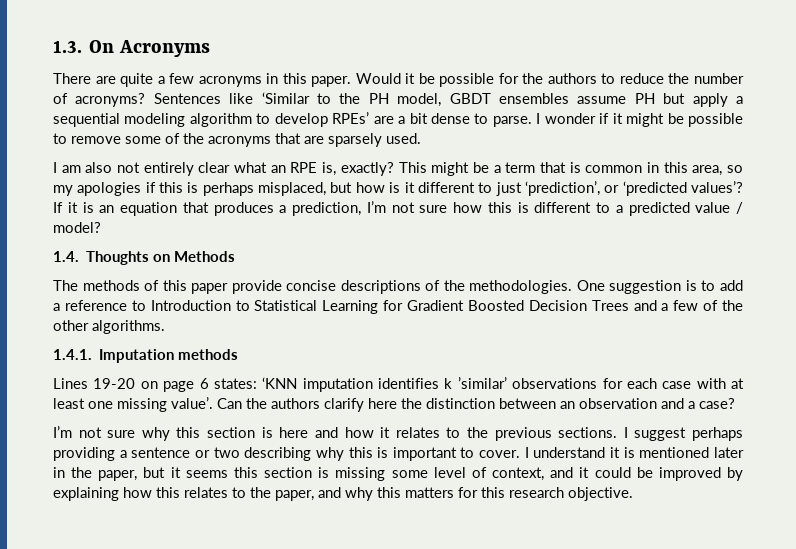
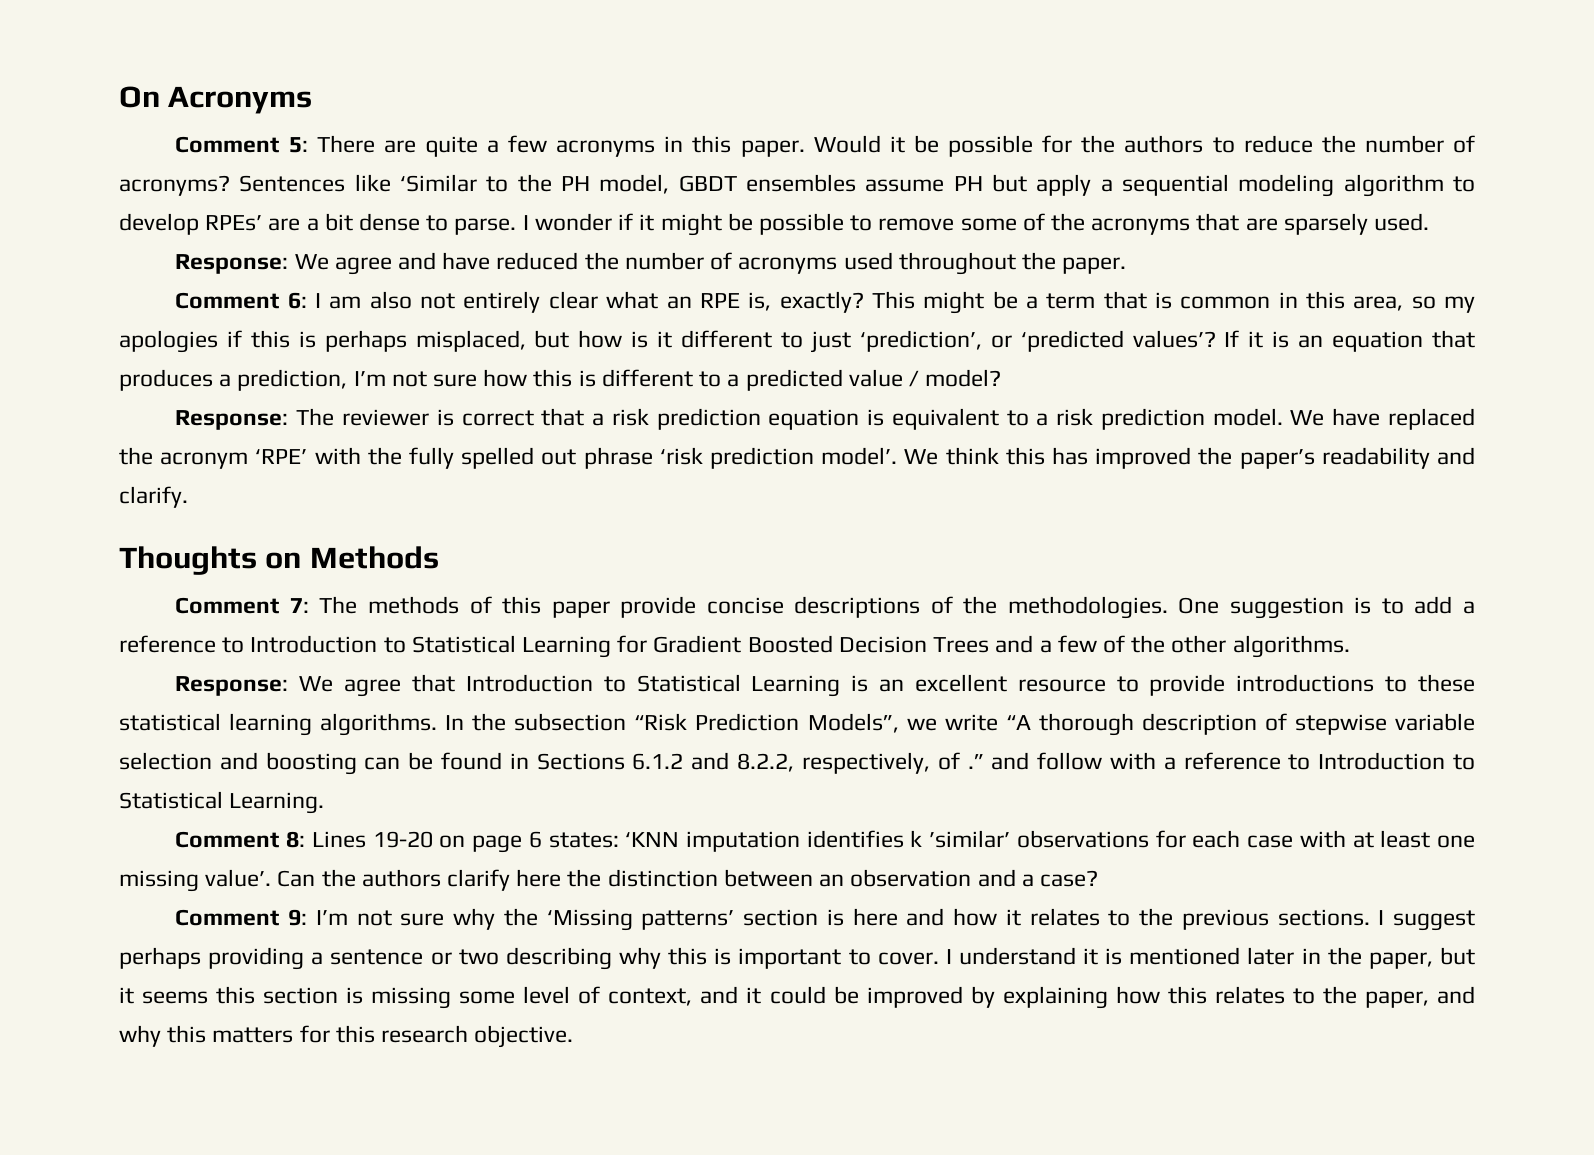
[53,40,82,53] 1.3. -> (119, 97) none
(211, 48) none -> [175,136,308,153] Comment 5:
(421, 138) none -> [175,252,1127,275] [175,292,307,309] Response: We agree and have reduced the number of acronyms used throughout the paper. // Comment 6:
[53,251,79,262] 1.4. -> [175,408,1475,430] [119,447,1476,469] [119,486,188,508] Response: The reviewer is correct that a risk prediction equation is equivalent to a risk prediction model. We have replaced the acronym ‘RPE’ with the fully spelled out phrase ‘risk prediction model’. We think this has improved the paper’s readability and clarify. //
(236, 256) none -> [175,597,309,614] Comment 7:
[53,349,239,363] 1.4.1. Imputation methods // -> [175,674,1475,697] [119,713,1475,736] [119,752,1476,775] [119,791,325,814] [175,831,306,848] Response: We agree that Introduction to Statistical Learning is an excellent resource to provide introductions to these statistical learning algorithms. In the subsection “Risk Prediction Models”, we write “A thorough description of stepwise variable selection and boosting can be found in Sections 6.1.2 and 8.2.2, respectively, of .” and follow with a reference to Introduction to Statistical Learning. // Comment 8:
(735, 403) none -> [175,909,308,926] Comment 9:
[176,427,201,438] this -> [503,908,735,931] the ‘Missing patterns’

